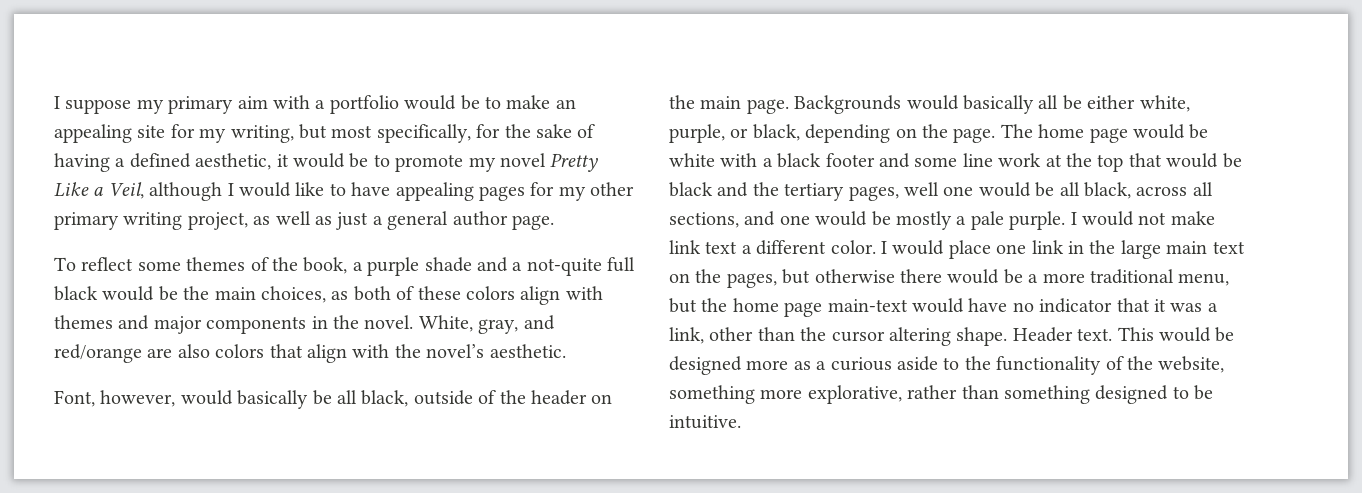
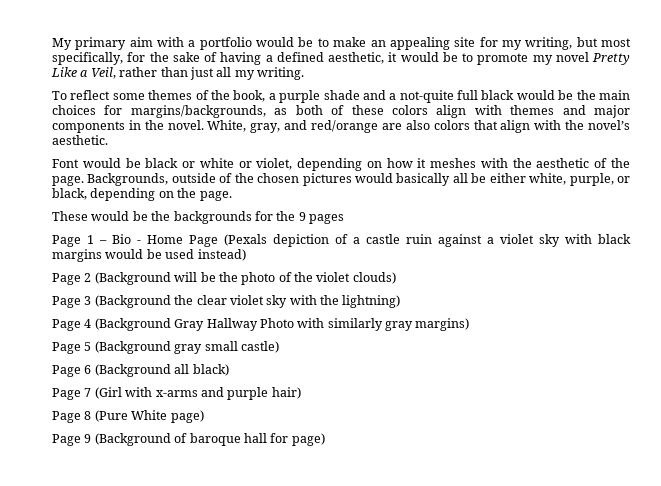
[54,96,164,114] I suppose my -> [52,38,72,50] My
[149,182,635,201] [54,211,554,230] although I would like to have appealing pages for my other primary writing project, as well as just a general author page. -> [119,67,304,80] rather than just all my writing.
[261,286,326,303] choices, -> [52,105,266,118] choices for margins/backgrounds,
[54,390,613,409] [669,95,902,114] Font, however, would basically be all black, outside of the header on the main page. Backgrounds -> [52,158,630,171] [52,173,352,186] Font would be black or white or violet, depending on how it meshes with the aesthetic of the page. Backgrounds, outside of the chosen pictures
[1000,124,1209,143] [669,153,1242,172] [669,182,1213,201] [669,211,1215,230] [669,240,1245,259] [669,269,1230,288] [669,298,1218,317] [669,327,1235,346] [669,356,1225,375] [669,385,1214,404] [669,415,741,429] The home page would be white with a black footer and some line work at the top that would be black and the tertiary pages, well one would be all black, across all sections, and one would be mostly a pale purple. I would not make link text a different color. I would place one link in the large main text on the pages, but otherwise there would be a more traditional menu, but the home page main-text would have no indicator that it was a link, other than the cursor altering shape. Header text. This would be designed more as a curious aside to the functionality of the website, something more explorative, rather than something designed to be intuitive. -> [52,211,344,224] [52,234,631,247] [52,249,246,262] [52,272,396,285] [52,295,401,308] [52,318,470,331] [52,341,279,354] [52,364,229,377] [52,387,301,400] [52,410,204,423] [52,433,325,446] // These would be the backgrounds for the 9 pages // Page 1 – Bio - Home Page (Pexals depiction of a castle ruin against a violet sky with black margins would be used instead) // Page 2 (Background will be the photo of the violet clouds) // Page 3 (Background the clear violet sky with the lightning) // Page 4 (Background Gray Hallway Photo with similarly gray margins) // Page 5 (Background gray small castle) // Page 6 (Background all black) // Page 7 (Girl with x-arms and purple hair) // Page 8 (Pure White page) // Page 9 (Background of baroque hall for page)

